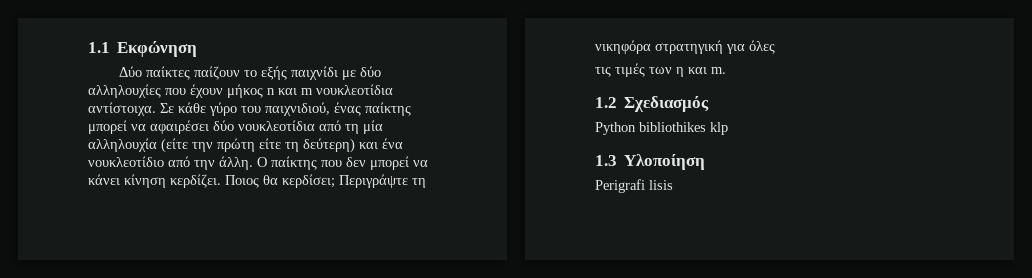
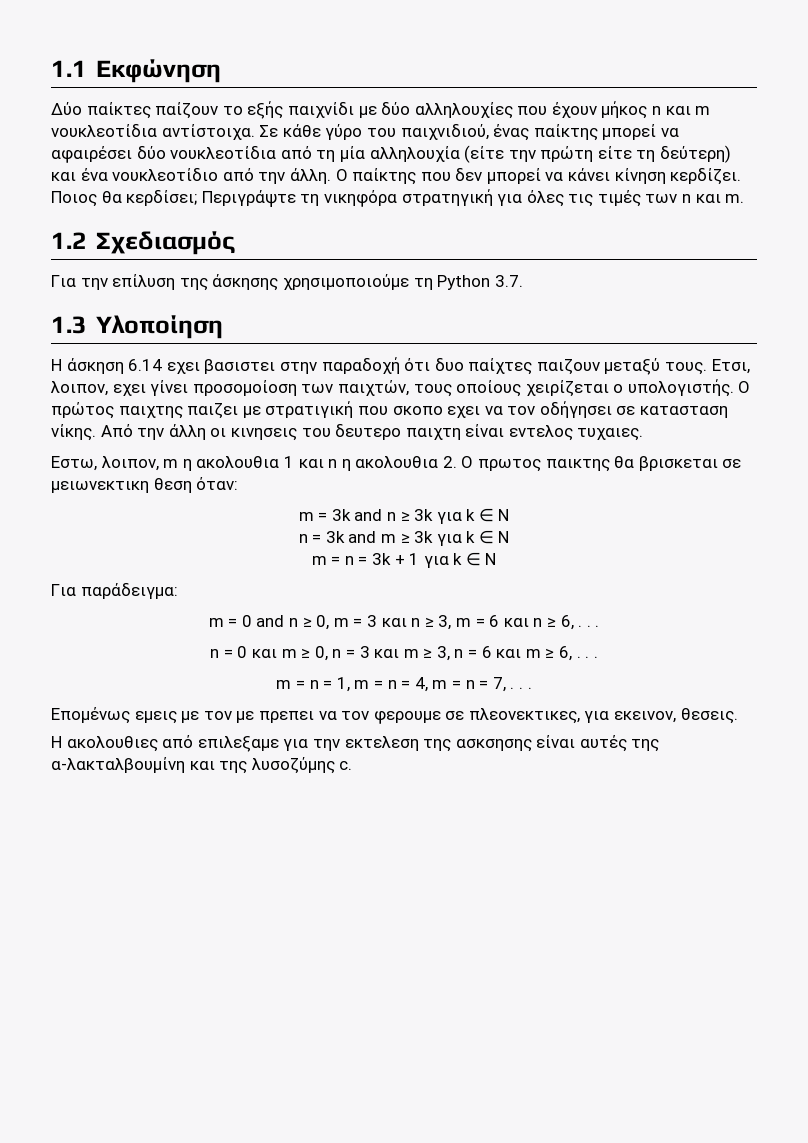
(775, 47) // -> (564, 198) none
[676,67,684,77] η -> [682,194,692,203] n
[595,122,728,135] [595,154,706,170] [595,179,673,193] Python bibliothikes klp // 1.3 Υλοποίηση // Perigrafi lisis -> [51,274,523,291] [51,315,223,339] [51,357,750,375] [50,379,751,397] [51,401,729,419] [51,423,644,441] [51,456,742,472] [51,477,239,493] [298,508,510,524] [298,530,510,546] [311,552,497,568] [51,582,178,599] [208,615,600,630] [210,646,598,661] [276,677,532,692] [51,707,738,724] [51,735,660,752] [51,757,353,774] Για την επίλυση της άσκησης χρησιμοποιούμε τη Python 3.7. // 1.3 Υλοποίηση // Η άσκηση 6.14 εχει βασιστει στην παραδοχή ότι δυο παίχτες παιζουν μεταξύ τους. Ετσι, λοιπον, εχει γίνει προσομοίοση των παιχτών, τους οποίους χειρίζεται ο υπολογιστής. Ο πρώτος παιχτης παιζει με στρατιγική που σκοπο εχει να τον οδήγησει σε κατασταση νίκης. Από την άλλη οι κινησεις του δευτερο παιχτη είναι εντελος τυχαιες. // Εστω, λοιπον, m η ακολουθια 1 και n η ακολουθια 2. Ο πρωτος παικτης θα βρισκεται σε μειωνεκτικη θεση όταν: // m = 3k and n ≥ 3k για k ∈ N // n = 3k and m ≥ 3k για k ∈ N // m = n = 3k + 1 για k ∈ Ν // Για παράδειγμα: // m = 0 and n ≥ 0, m = 3 και n ≥ 3, m = 6 και n ≥ 6, . . . // n = 0 και m ≥ 0, n = 3 και m ≥ 3, n = 6 και m ≥ 6, . . . // m = n = 1, m = n = 4, m = n = 7, . . . // Επομένως εμεις με τον με πρεπει να τον φερουμε σε πλεονεκτικες, για εκεινον, θεσεις. // Η ακολουθιες από επιλεξαμε για την εκτελεση της ασκσησης είναι αυτές της α-λακταλβουμίνη και της λυσοζύμης c.

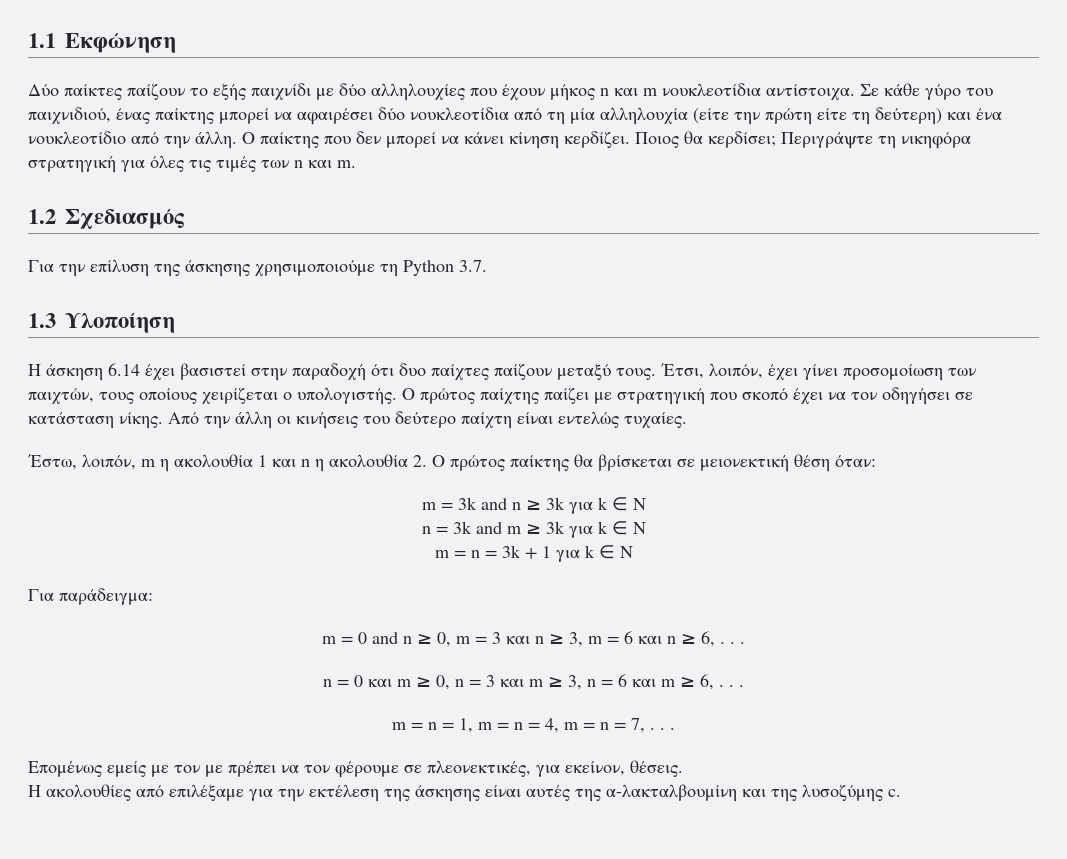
[166,359,276,374] εχει βασιστει -> [145,363,246,380] έχει βασιστεί
[536,359,600,375] παιζουν -> [494,363,552,380] παίζουν
[711,359,750,374] [50,380,297,396] Ετσι, λοιπον, εχει γίνει προσομοίοση -> [661,363,943,381] Έτσι, λοιπόν, έχει γίνει προσομοίωση
[118,401,729,419] παιχτης παιζει με στρατιγική που σκοπο εχει να τον οδήγησει σε κατασταση -> [480,387,973,405] [28,412,114,429] παίχτης παίζει με στρατηγική που σκοπό έχει να τον οδηγήσει σε κατάσταση
[230,423,644,441] [51,456,159,471] κινησεις του δευτερο παιχτη είναι εντελος τυχαιες. // Εστω, λοιπον, -> [296,411,687,429] [28,454,136,470] κινήσεις του δεύτερο παίχτη είναι εντελώς τυχαίες. // Έστω, λοιπόν,
[196,456,280,468] ακολουθια -> [174,454,253,467] ακολουθία
[355,456,439,468] ακολουθια -> [329,454,408,467] ακολουθία
[478,456,742,472] [51,478,192,493] πρωτος παικτης θα βρισκεται σε μειωνεκτικη θεση -> [450,454,830,472] πρώτος παίκτης θα βρίσκεται σε μειονεκτική θέση
[134,711,177,724] εμεις -> [107,761,146,777] εμείς
[258,708,738,724] [51,735,532,752] πρεπει να τον φερουμε σε πλεονεκτικες, για εκεινον, θεσεις. // Η ακολουθιες από επιλεξαμε για την εκτελεση της ασκσησης -> [228,760,683,778] [28,784,480,802] πρέπει να τον φέρουμε σε πλεονεκτικές, για εκείνον, θέσεις. // Η ακολουθίες από επιλέξαμε για την εκτέλεση της άσκησης

